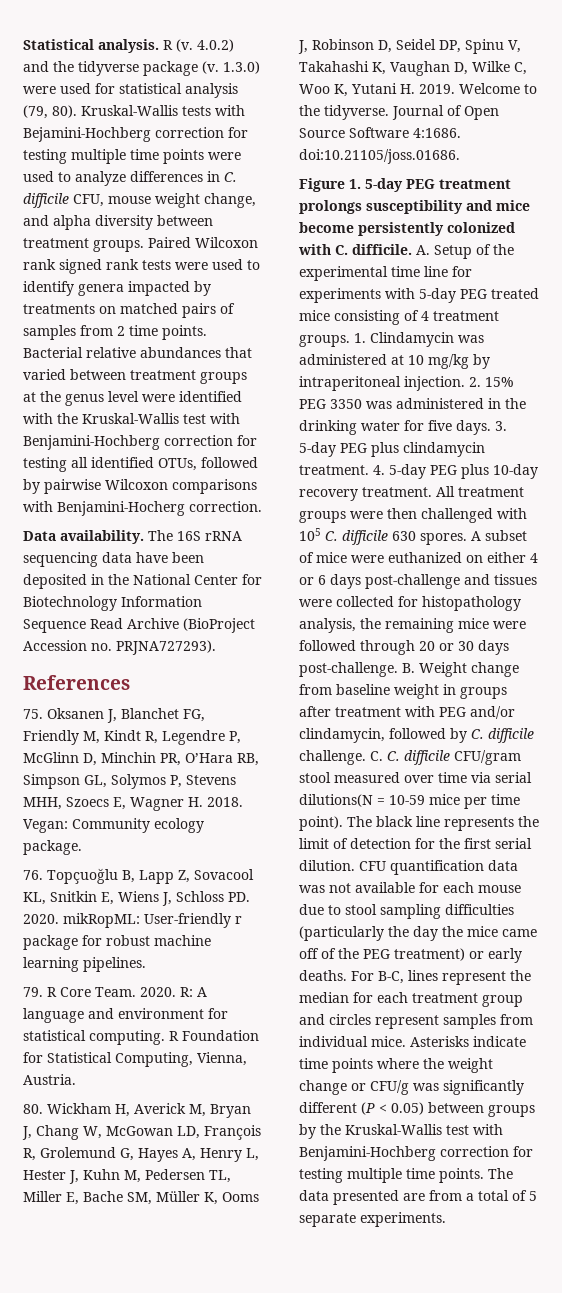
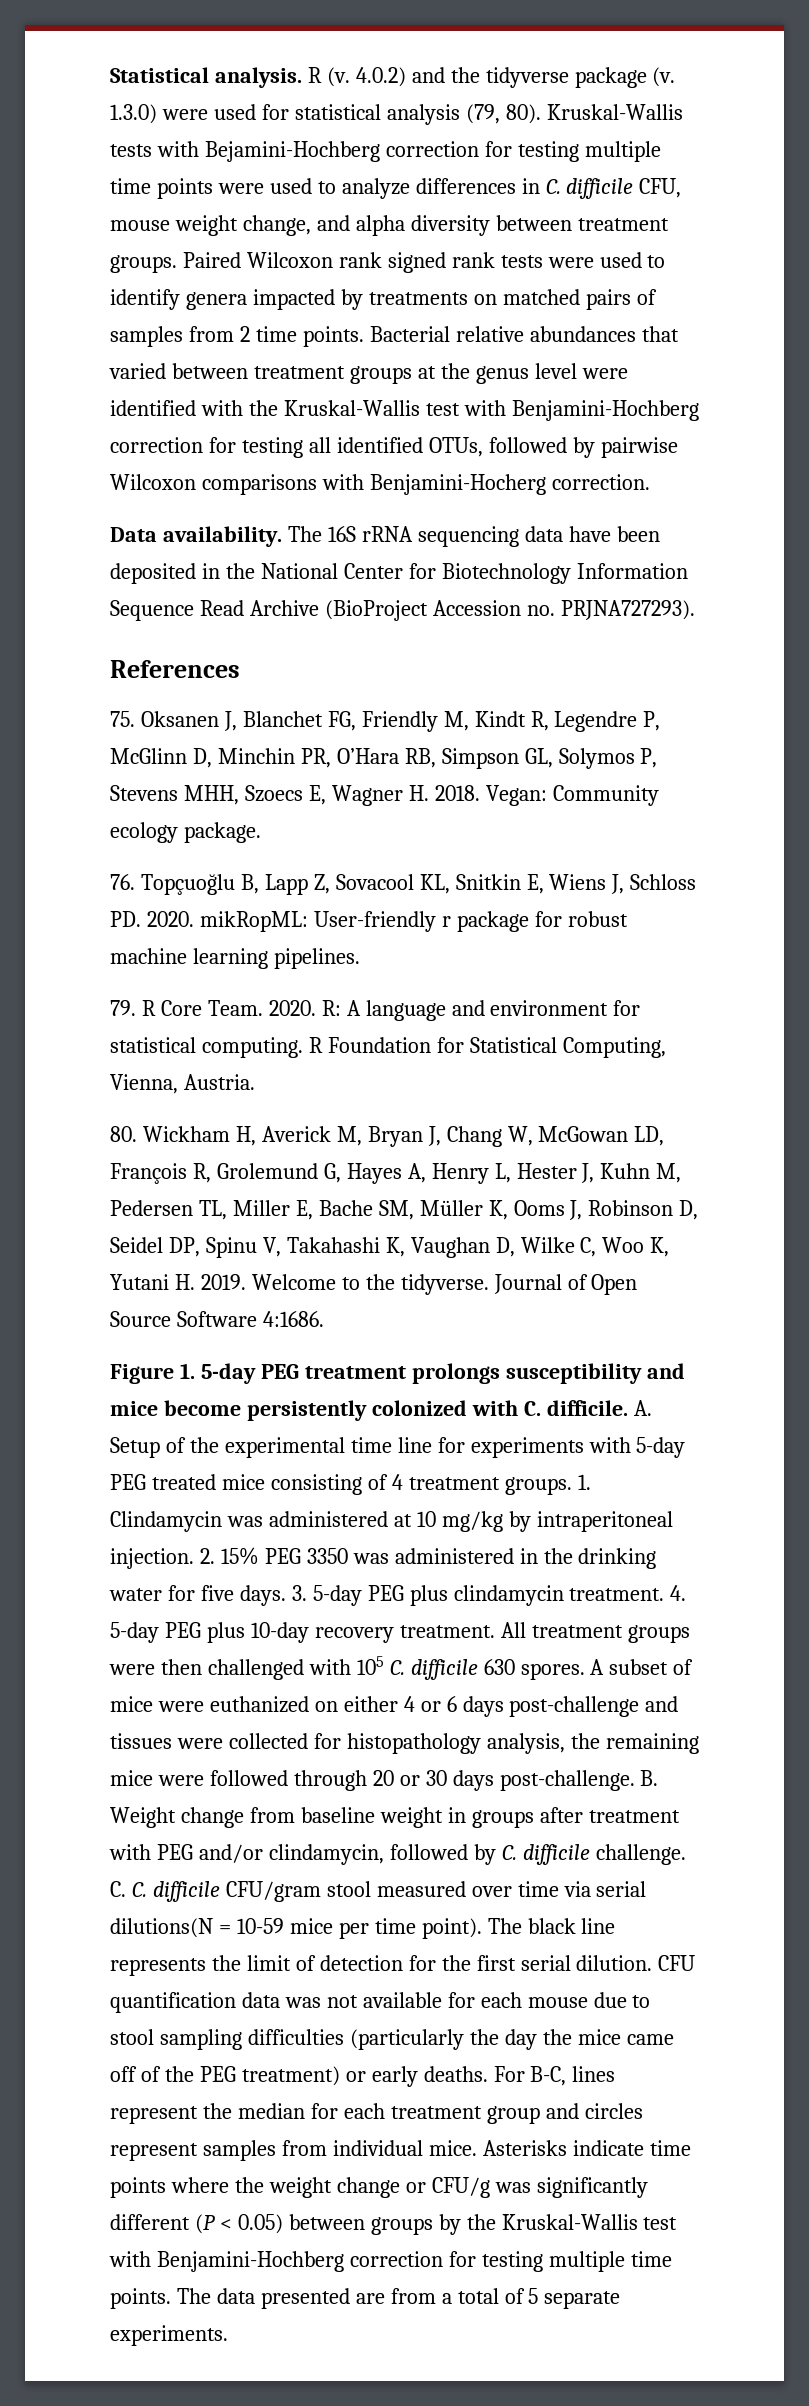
[299,149,460,164] doi:10.21105/joss.01686. -> (324, 1319) none

